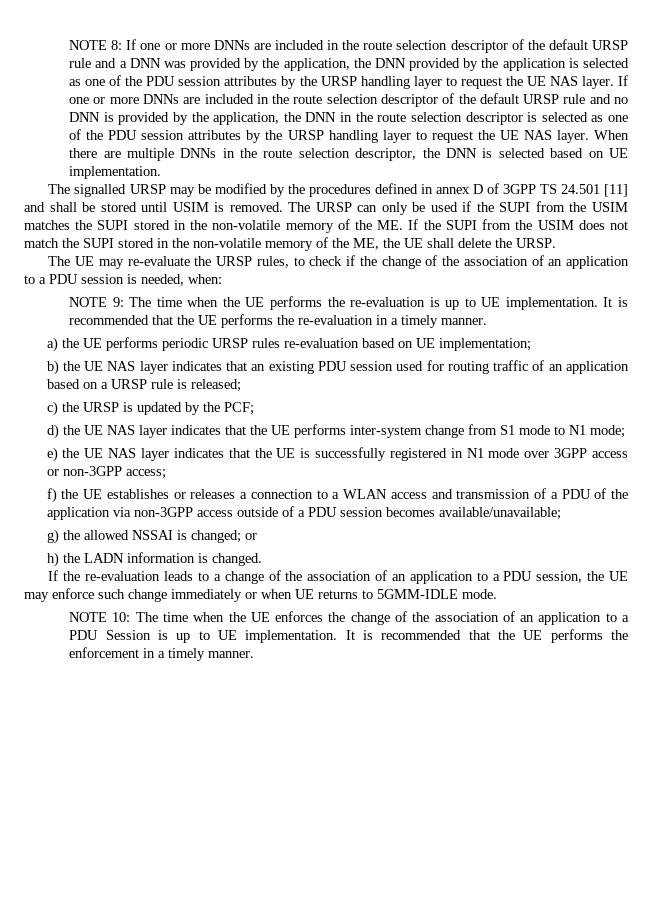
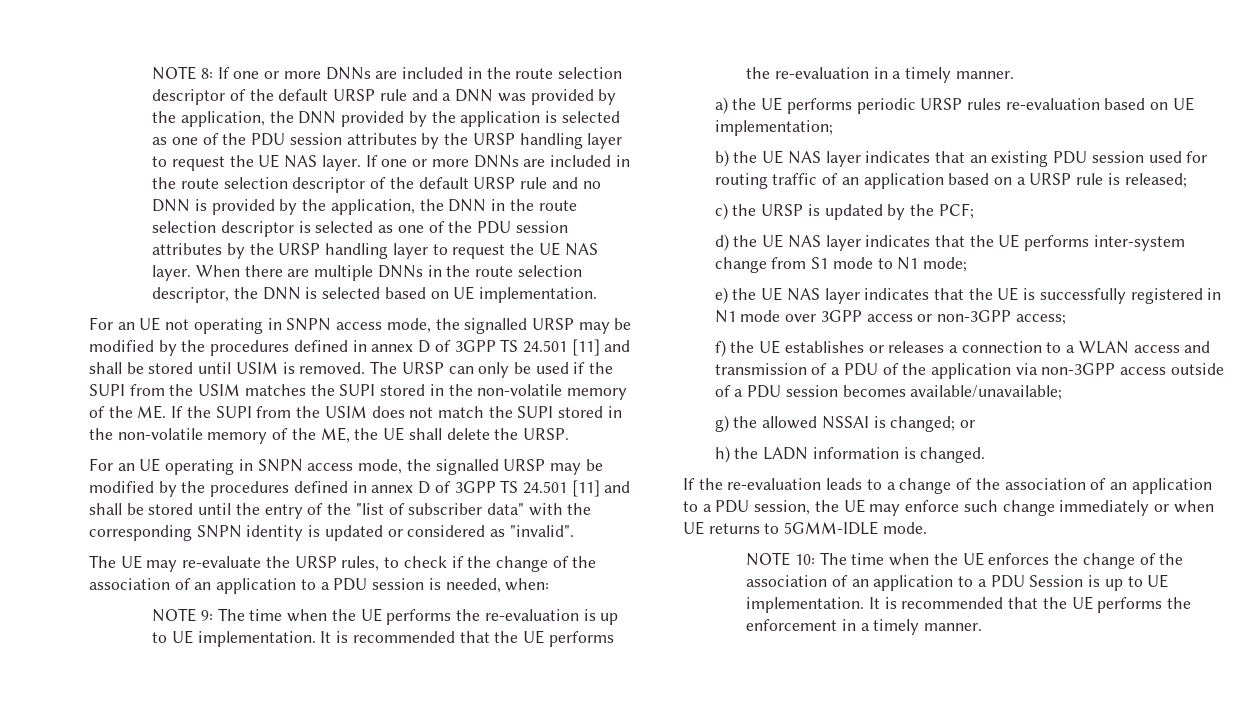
[48,184,71,194] The -> [89,317,460,334] For an UE not operating in SNPN access mode, the
(556, 243) none -> [89,458,603,475] [89,480,631,497] [89,503,592,519] [89,525,574,541] // For an UE operating in SNPN access mode, the signalled URSP may be modified by the procedures defined in annex D of 3GPP TS 24.501 [11] and shall be stored until the entry of the "list of subscriber data" with the corresponding SNPN identity is updated or considered as "invalid".

